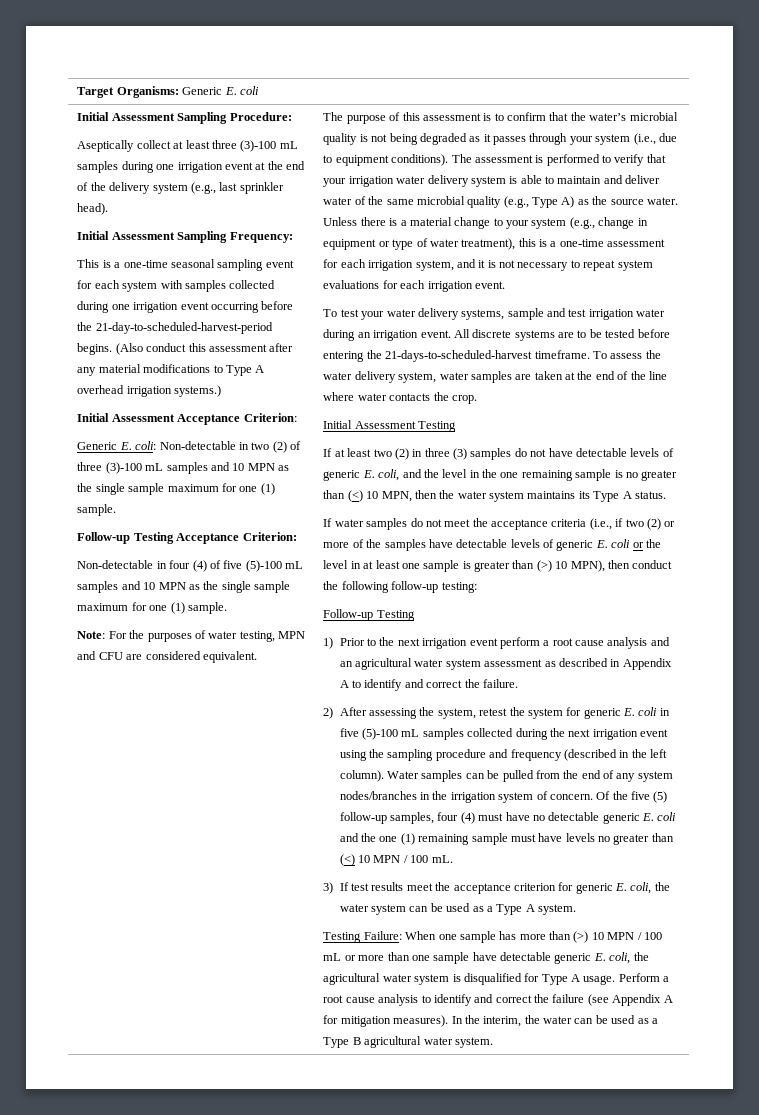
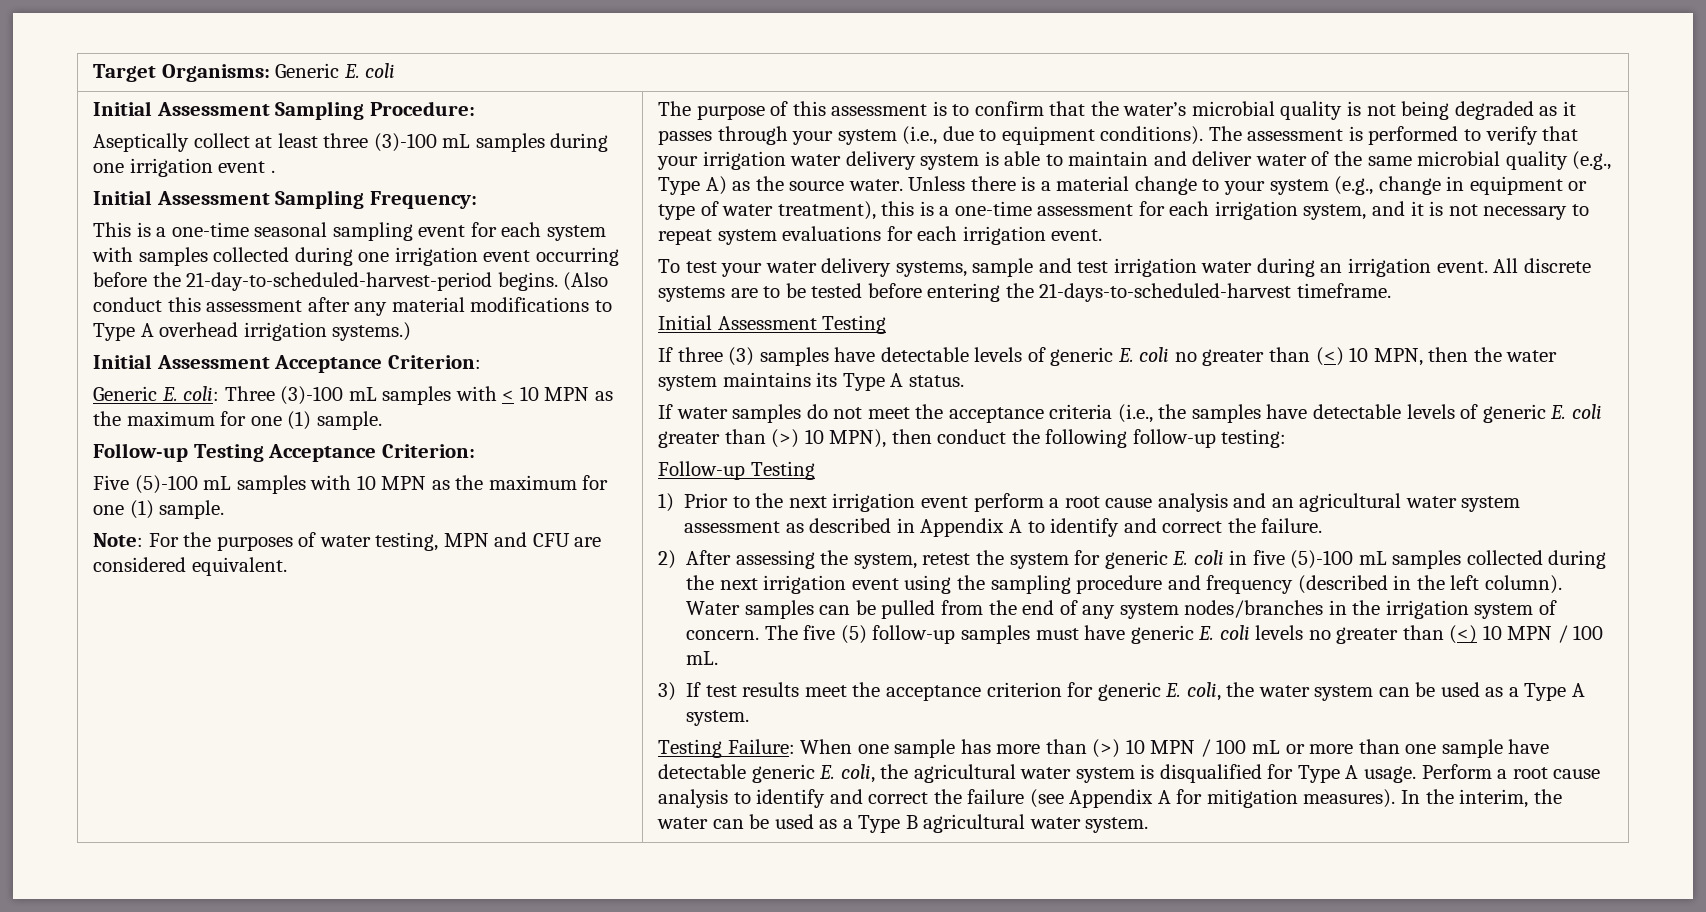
[255,161,306,170] [77,182,284,194] [77,203,109,215] at the end of the delivery system (e.g., last sprinkler head). -> [270,170,275,173] .
[159,441,302,453] [77,462,290,474] [77,483,165,495] Non-detectable in two (2) of three (3)-100 mL samples and 10 MPN as the single sample -> [224,386,613,405] [93,411,122,426] Three (3)-100 mL samples with < 10 MPN as the
[77,560,304,572] [77,581,291,593] Non-detectable in four (4) of five (5)-100 mL samples and 10 MPN as the single sample -> [93,475,484,494] Five (5)-100 mL samples with 10 MPN as the
[592,350,661,359] [323,371,667,383] [323,392,477,404] To assess the water delivery system, water samples are taken at the end of the line where water contacts the crop. -> (1391, 290) none
[334,448,423,460] at least two (2) in -> (674, 354) none
[514,448,674,457] [323,469,623,481] do not have detectable levels of generic E. coli, and the level in the one remaining sample is -> [834,347,1170,366] have detectable levels of generic E. coli
[615,518,676,530] [323,539,364,548] if two (2) or more of -> (1153, 413) none
[632,539,661,548] [323,560,471,572] or the level in at least one sample is -> (1602, 411) none
[596,791,628,800] Of the -> [764,625,798,640] The
[390,812,677,824] [339,833,563,845] samples, four (4) must have no detectable generic E. coli and the one (1) remaining sample must have -> [960,625,1250,644] samples must have generic E. coli

